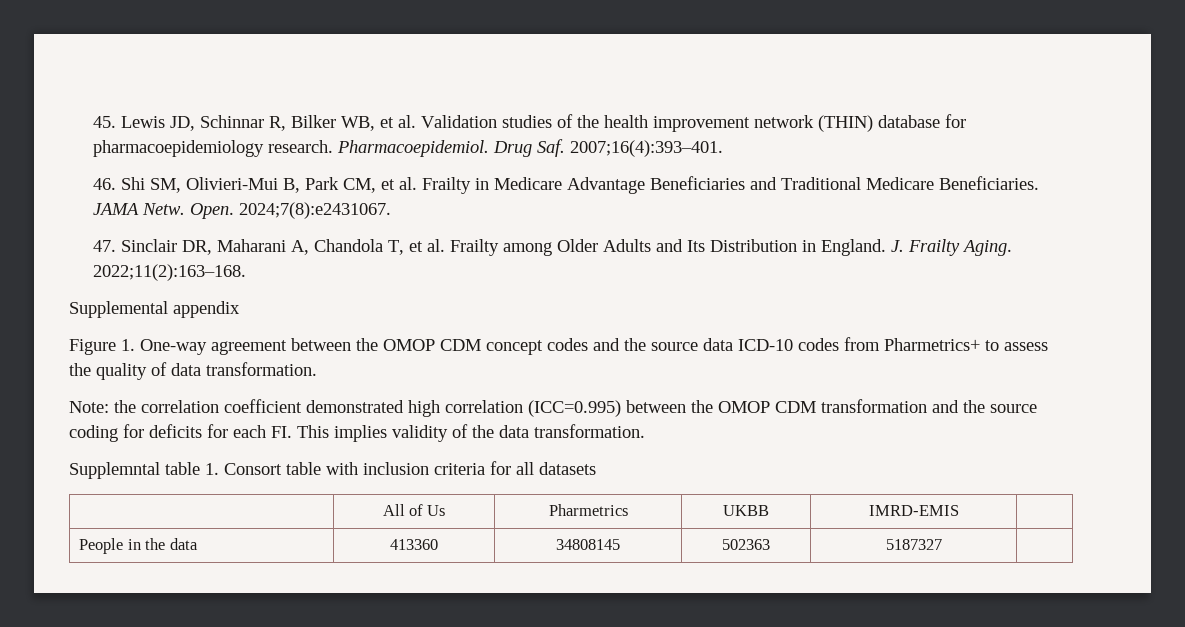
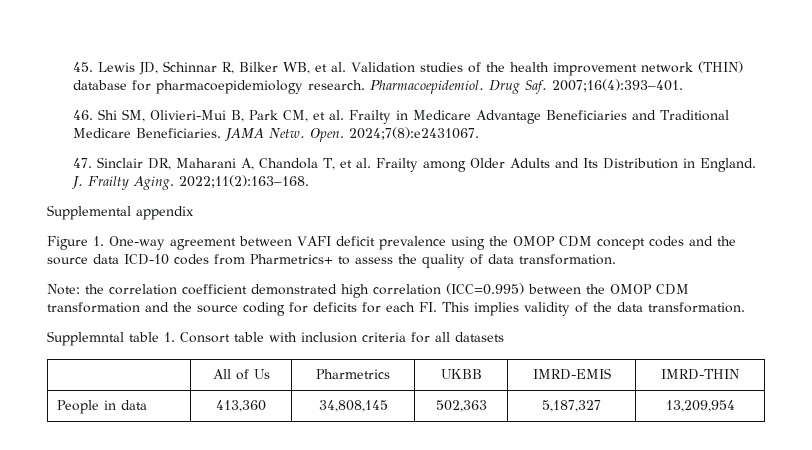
(351, 344) none -> [297,236,485,250] VAFI deficit prevalence using
(959, 510) none -> [661,369,739,380] IMRD-THIN
[145,538,166,550] the -> (116, 405) none
[390,539,438,550] [556,539,620,550] [722,539,770,550] [885,539,942,550] 413360 | 34808145 | 502363 | 5187327 | -> [216,400,266,412] [318,400,388,412] [435,400,487,412] [542,400,601,412] [665,400,735,412] 413,360 | 34,808,145 | 502,363 | 5,187,327 | 13,209,954

